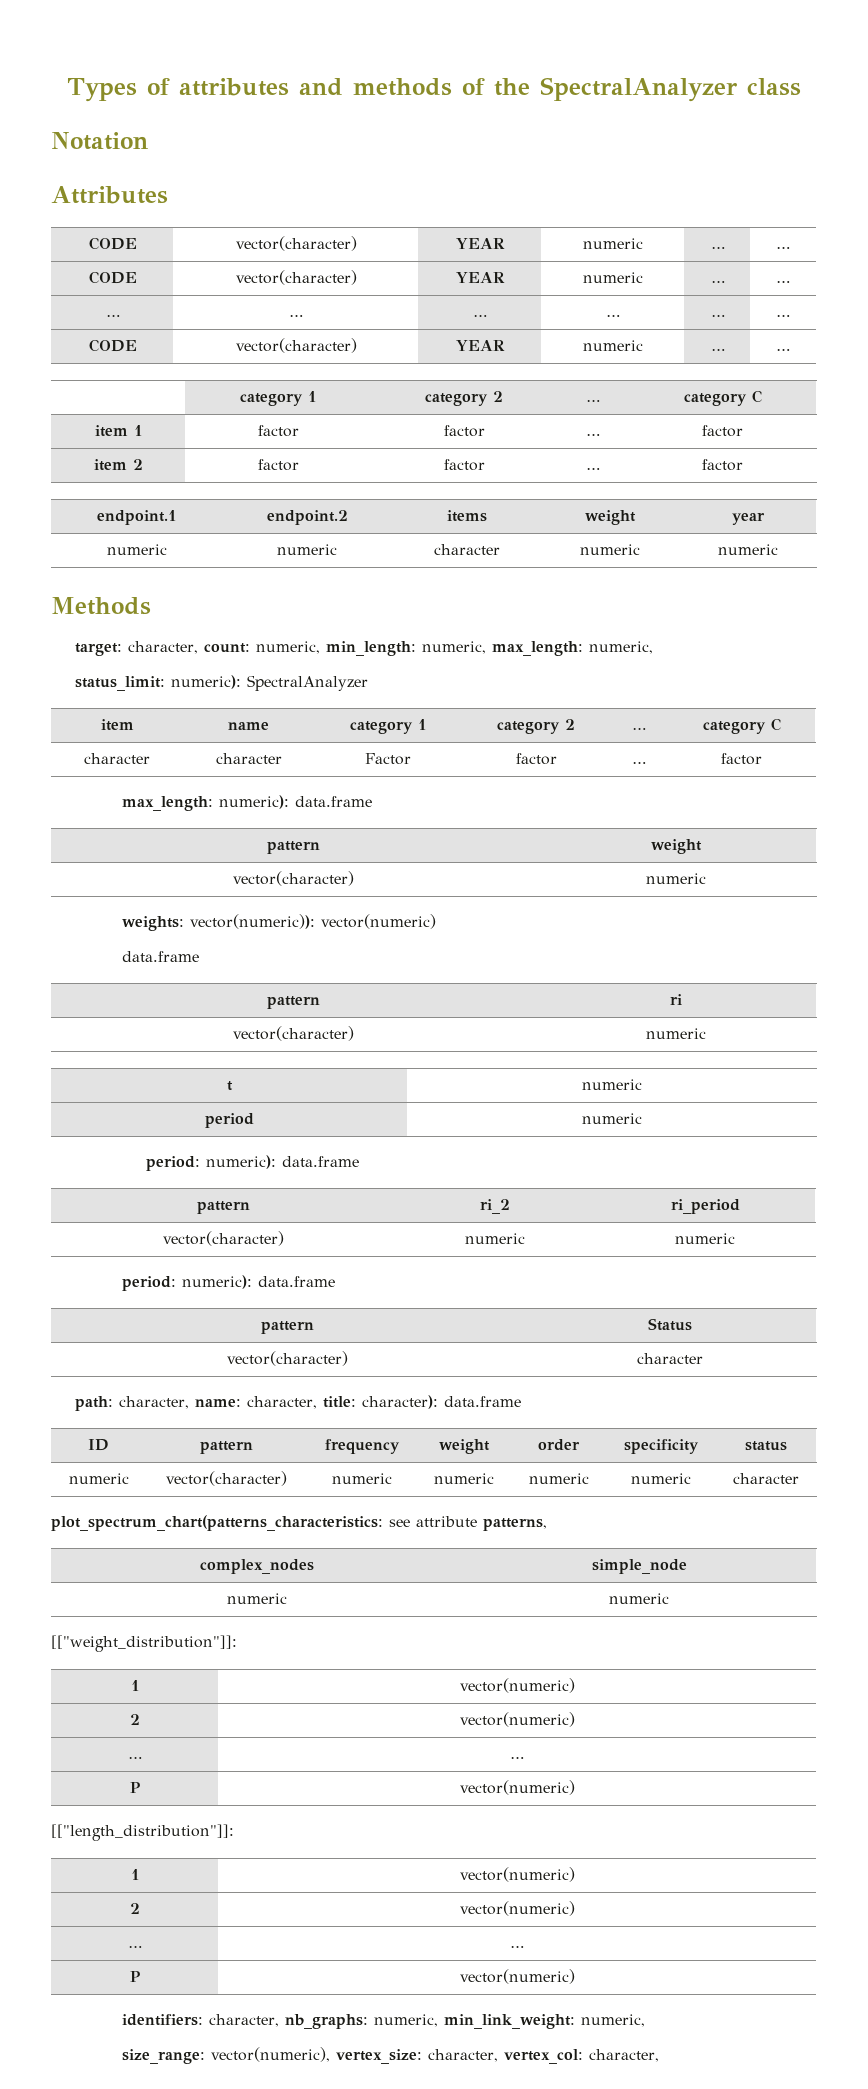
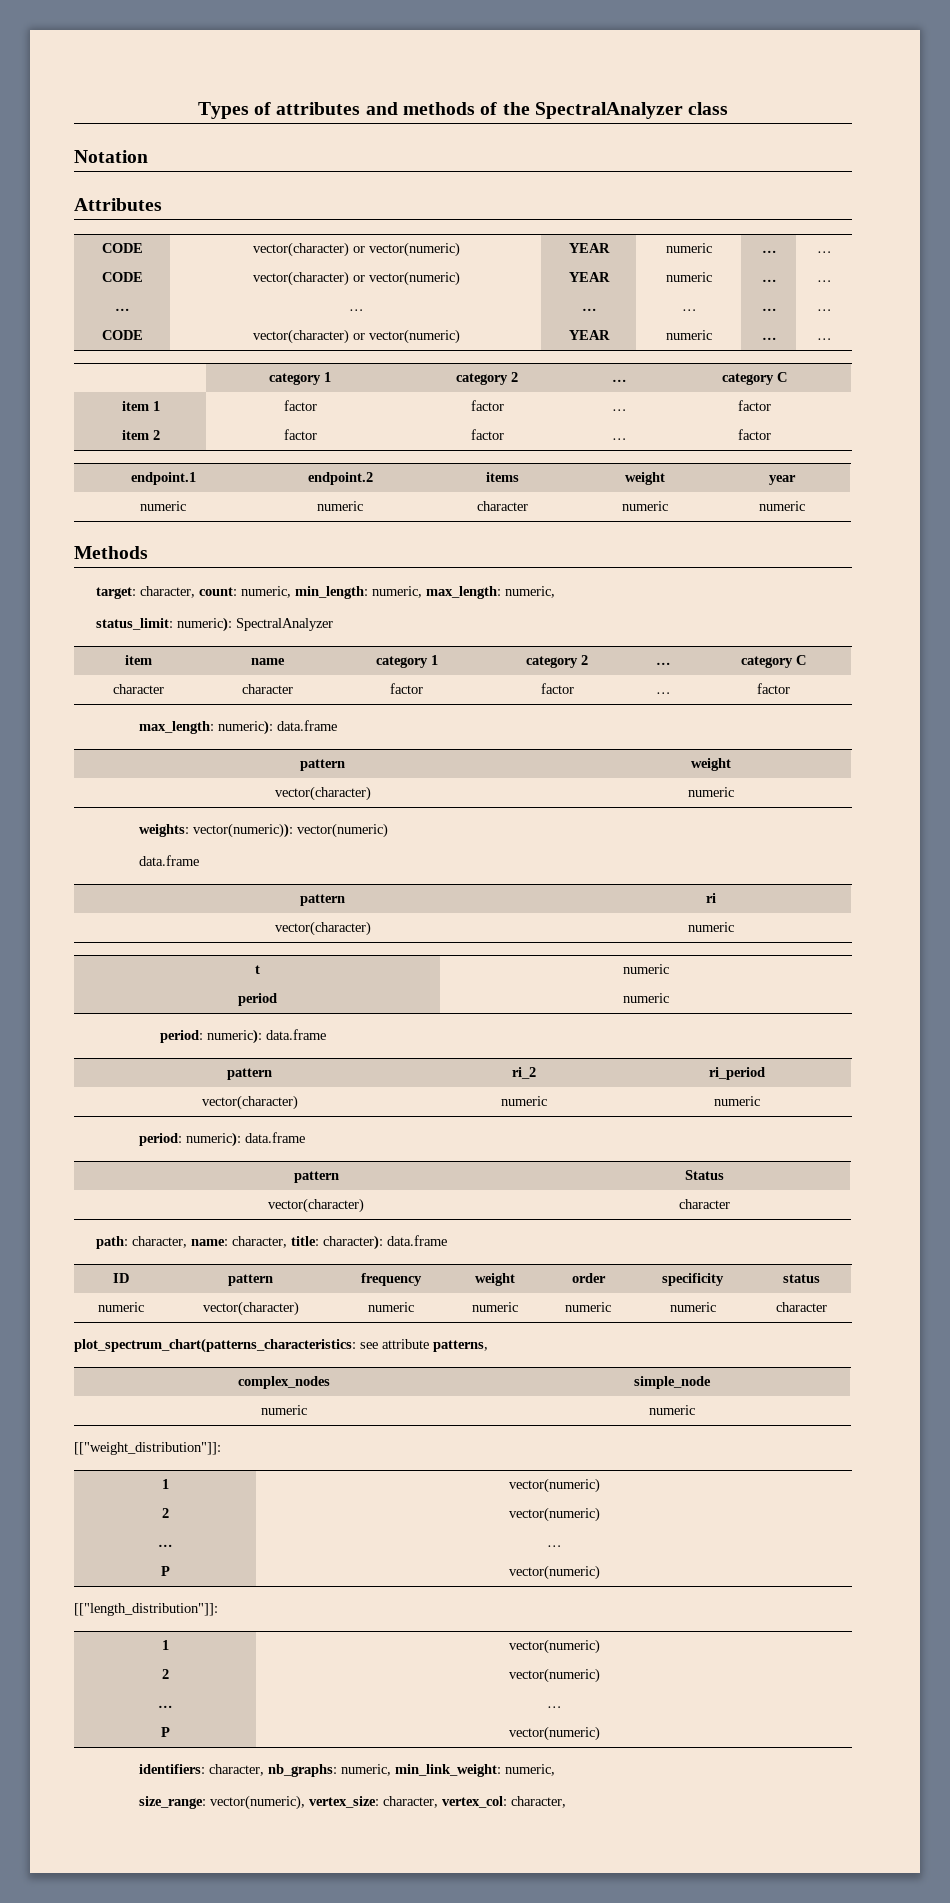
(357, 243) none -> [352,242,460,257] or vector(numeric)
(357, 277) none -> [352,271,460,286] or vector(numeric)
(357, 345) none -> [352,329,460,344] or vector(numeric)
[365,753,411,765] Factor -> [390,683,423,694] factor

